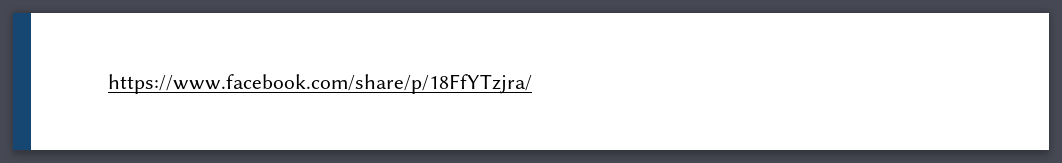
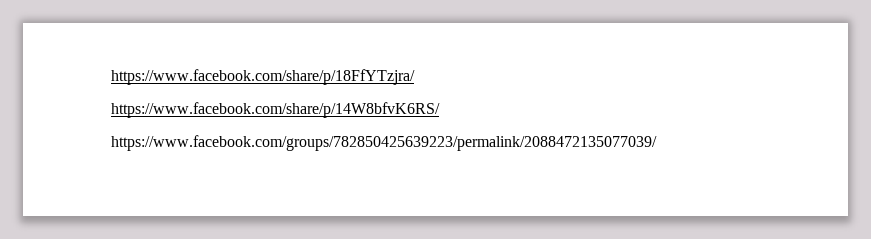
(532, 84) none -> [111,102,440,118] [111,135,657,151] // https://www.facebook.com/share/p/14W8bfvK6RS/ // https://www.facebook.com/groups/782850425639223/permalink/2088472135077039/

